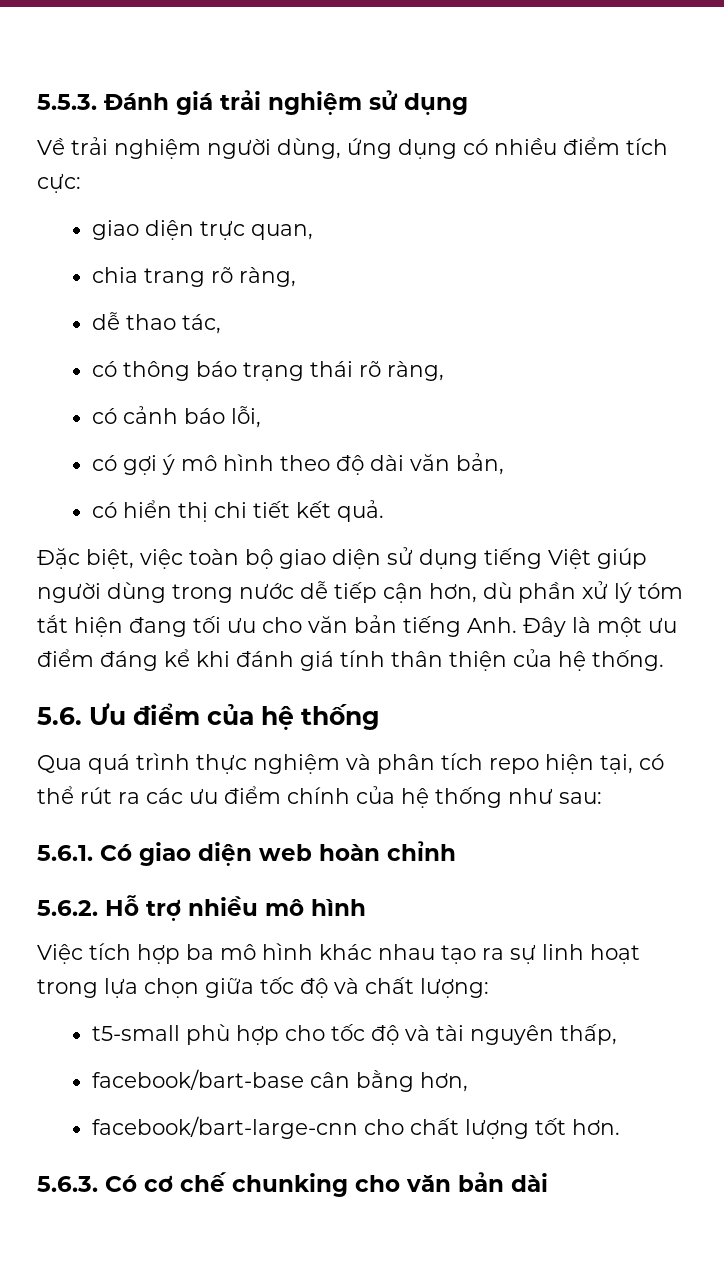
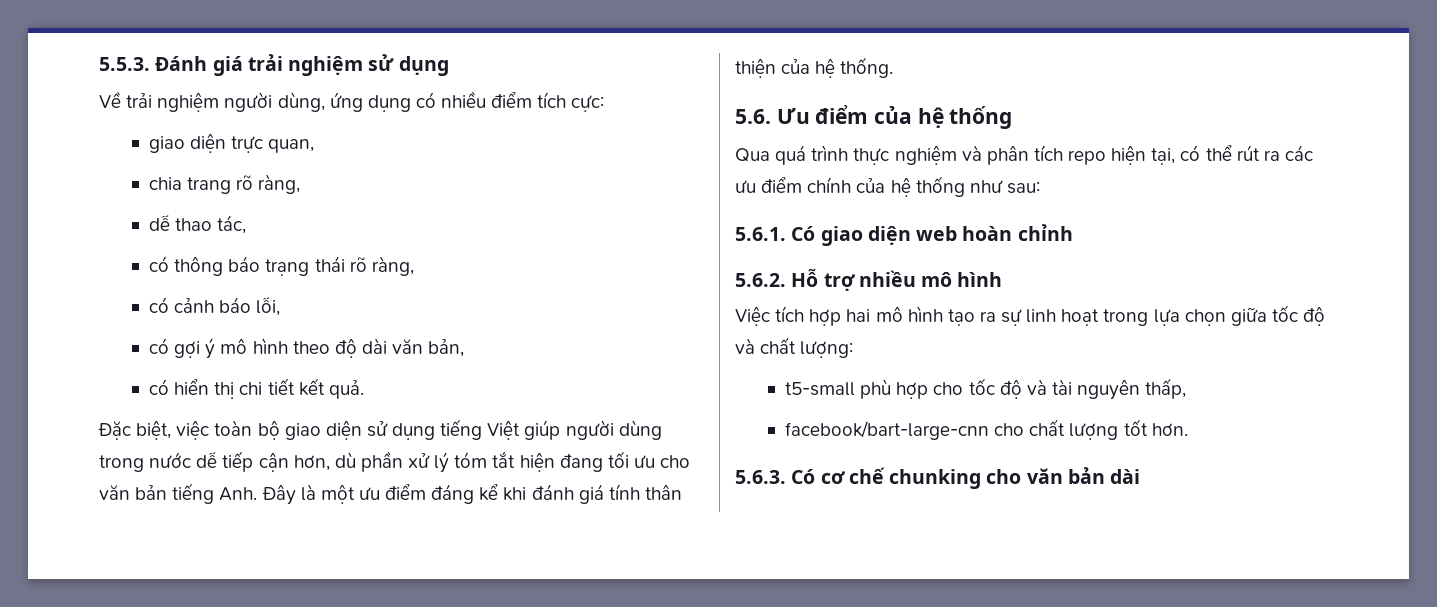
[186,943,435,960] ba mô hình khác nhau -> [846,306,943,322] hai mô hình
[92,1069,469,1092] // facebook/bart-base cân bằng hơn, -> (1187, 388) none

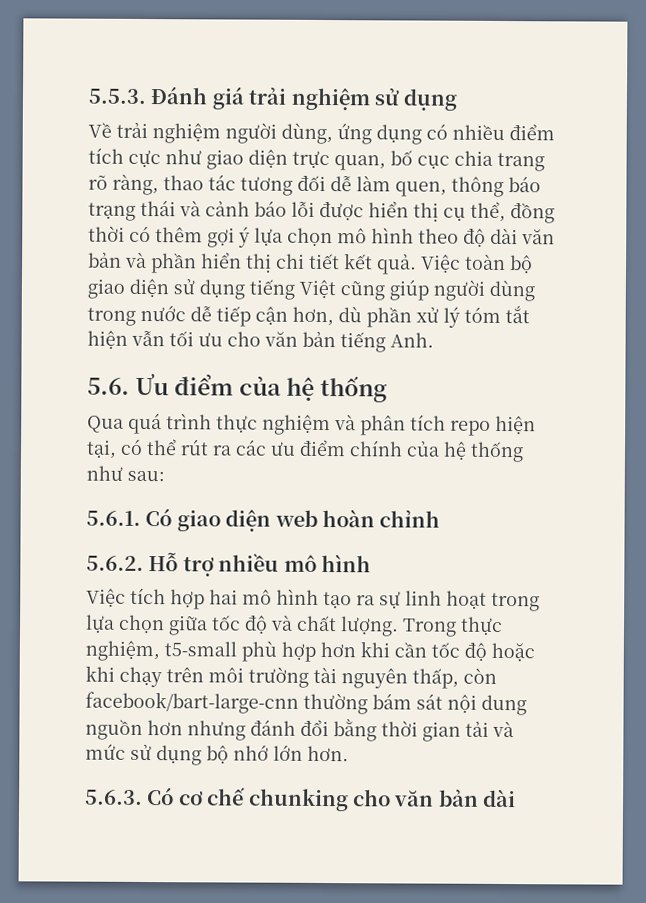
[571,95,605,112] cực: // -> [128,149,202,169] cực như
(315, 146) // -> [390,150,450,170] bố cục
[148,215,247,234] [148,256,414,276] [148,297,281,316] [148,338,216,359] // dễ thao tác, // có thông báo trạng thái rõ ràng, // có cảnh báo lỗi, // có gợi ý -> [163,174,541,198] [88,199,555,224] [88,225,333,248] thao tác tương đối dễ làm quen, thông báo trạng thái và cảnh báo lỗi được hiển thị cụ thể, đồng thời có thêm gợi ý lựa chọn
[428,339,465,357] [148,379,169,395] bản, // có -> [88,251,197,274] bản và phần
[98,420,210,440] // Đặc biệt, việc -> [420,254,461,274] Việc
(521, 430) none -> [340,281,385,301] cũng
[559,453,603,472] đang -> [131,330,165,347] vẫn
[261,484,682,505] [735,57,894,78] Đây là một ưu điểm đáng kể khi đánh giá tính thân thiện của hệ thống. -> (434, 340) none
[800,341,854,358] [784,378,1187,400] [784,419,1148,440] lượng: // t5-small phù hợp cho tốc độ và tài nguyên thấp, // facebook/bart-large-cnn cho chất lượng tốt -> [340,616,503,637] [85,640,535,663] [85,665,497,689] [85,691,527,716] [85,718,514,742] [85,743,303,766] lượng. Trong thực nghiệm, t5-small phù hợp hơn khi cần tốc độ hoặc khi chạy trên môi trường tài nguyên thấp, còn facebook/bart-large-cnn thường bám sát nội dung nguồn hơn nhưng đánh đổi bằng thời gian tải và mức sử dụng bộ nhớ lớn

